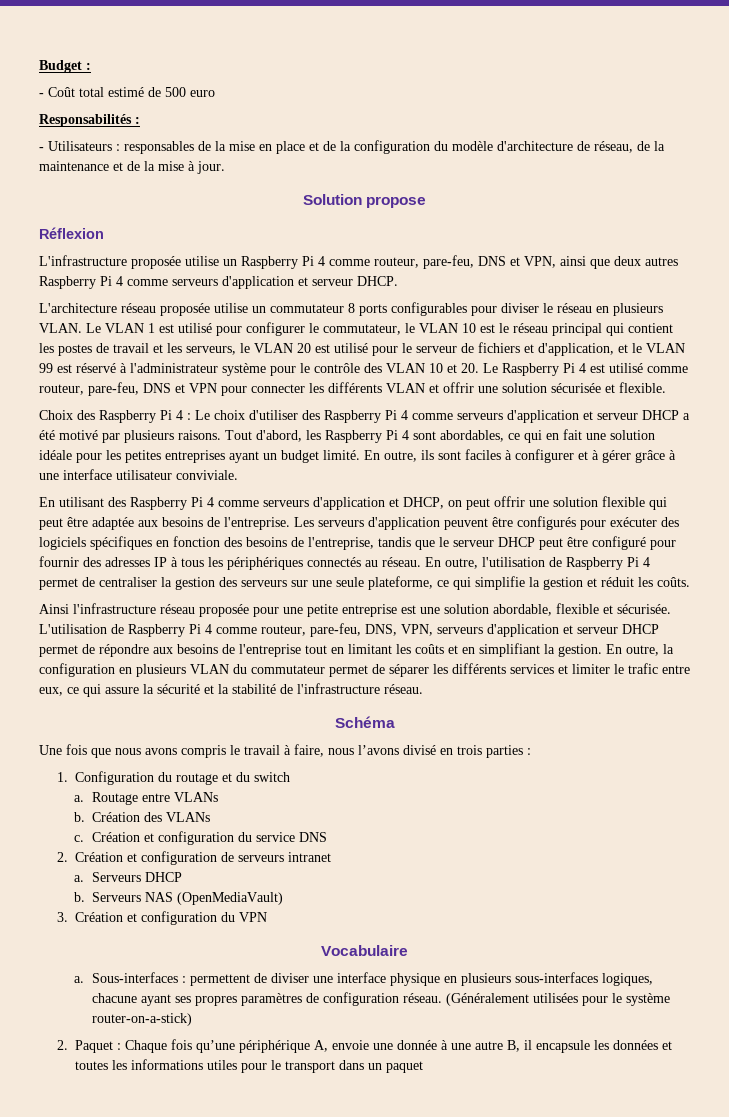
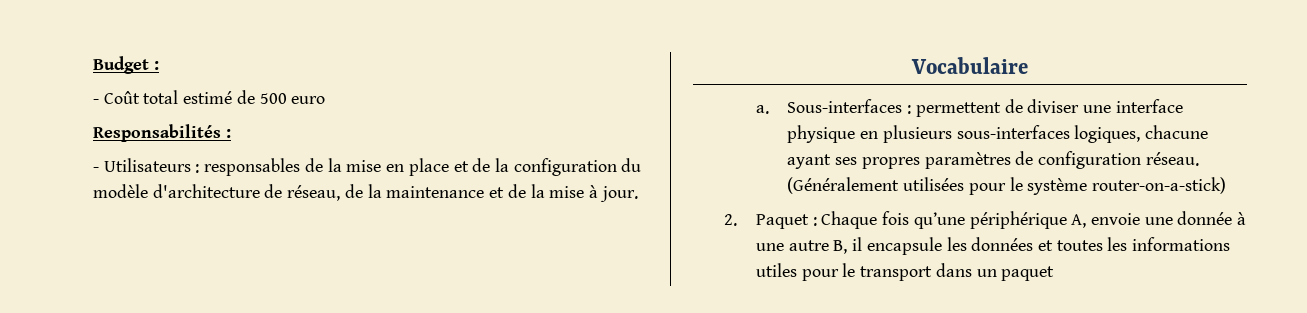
[302,194,427,208] [39,227,104,239] [39,255,678,269] [39,276,398,289] [39,302,663,316] [39,322,673,336] [39,342,685,356] [39,363,688,376] [39,382,666,396] [39,410,690,423] [39,429,655,443] [39,449,676,463] [39,469,238,480] [39,496,667,510] [39,516,679,530] [39,536,676,550] [39,556,650,570] [39,576,690,590] [39,603,671,617] [39,623,659,637] [39,643,674,657] [39,663,690,677] [39,683,423,697] [334,716,395,728] [39,744,531,758] [56,771,290,785] [74,792,218,805] [74,812,211,822] [74,831,327,845] [56,851,331,865] [74,872,182,882] [74,892,284,905] [56,911,267,925] // Solution propose // Réflexion // L'infrastructure proposée utilise un Raspberry Pi 4 comme routeur, pare-feu, DNS et VPN, ainsi que deux autres Raspberry Pi 4 comme serveurs d'application et serveur DHCP. // L'architecture réseau proposée utilise un commutateur 8 ports configurables pour diviser le réseau en plusieurs VLAN. Le VLAN 1 est utilisé pour configurer le commutateur, le VLAN 10 est le réseau principal qui contient les postes de travail et les serveurs, le VLAN 20 est utilisé pour le serveur de fichiers et d'application, et le VLAN 99 est réservé à l'administrateur système pour le contrôle des VLAN 10 et 20. Le Raspberry Pi 4 est utilisé comme routeur, pare-feu, DNS et VPN pour connecter les différents VLAN et offrir une solution sécurisée et flexible. // Choix des Raspberry Pi 4 : Le choix d'utiliser des Raspberry Pi 4 comme serveurs d'application et serveur DHCP a été motivé par plusieurs raisons. Tout d'abord, les Raspberry Pi 4 sont abordables, ce qui en fait une solution idéale pour les petites entreprises ayant un budget limité. En outre, ils sont faciles à configurer et à gérer grâce à une interface utilisateur conviviale. // En utilisant des Raspberry Pi 4 comme serveurs d'application et DHCP, on peut offrir une solution flexible qui peut être adaptée aux besoins de l'entreprise. Les serveurs d'application peuvent être configurés pour exécuter des logiciels spécifiques en fonction des besoins de l'entreprise, tandis que le serveur DHCP peut être configuré pour fournir des adresses IP à tous les périphériques connectés au réseau. En outre, l'utilisation de Raspberry Pi 4 permet de centraliser la gestion des serveurs sur une seule plateforme, ce qui simplifie la gestion et réduit les coûts. // Ainsi l'infrastructure réseau proposée pour une petite entreprise est une solution abordable, flexible et sécurisée. L'utilisation de Raspberry Pi 4 comme routeur, pare-feu, DNS, VPN, serveurs d'application et serveur DHCP permet de répondre aux besoins de l'entreprise tout en limitant les coûts et en simplifiant la gestion. En outre, la configuration en plusieurs VLAN du commutateur permet de séparer les différents services et limiter le trafic entre eux, ce qui assure la sécurité et la stabilité de l'infrastructure réseau. // Schéma // Une fois que nous avons compris le travail à faire, nous l’avons divisé en trois parties : // 1. Configuration du routage et du switch // a. Routage entre VLANs // b. Création des VLANs // c. Création et configuration du service DNS // 2. Création et configuration de serveurs intranet // a. Serveurs DHCP // b. Serveurs NAS (OpenMediaVault) // 3. Création et configuration du VPN -> (638, 194) none

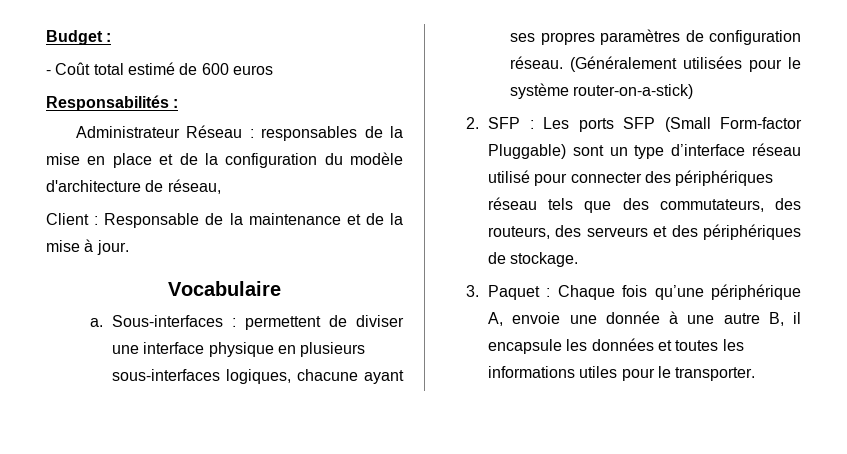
[259,93,326,104] 500 euro -> [201,63,273,75] 600 euros
[93,158,191,172] - Utilisateurs -> [75,125,243,138] Administrateur Réseau
(341, 193) none -> [46,213,200,228] // Client : Responsable
(738, 220) none -> [488,117,802,132] [488,143,801,159] [488,170,774,186] [488,197,801,213] [488,224,801,240] [488,252,579,267] [466,285,480,297] SFP : Les ports SFP (Small Form-factor Pluggable) sont un type d’interface réseau utilisé pour connecter des périphériques réseau tels que des commutateurs, des routeurs, des serveurs et des périphériques de stockage. // 3.
[860,263,1055,281] transport dans un paquet -> [675,367,756,381] transporter.

